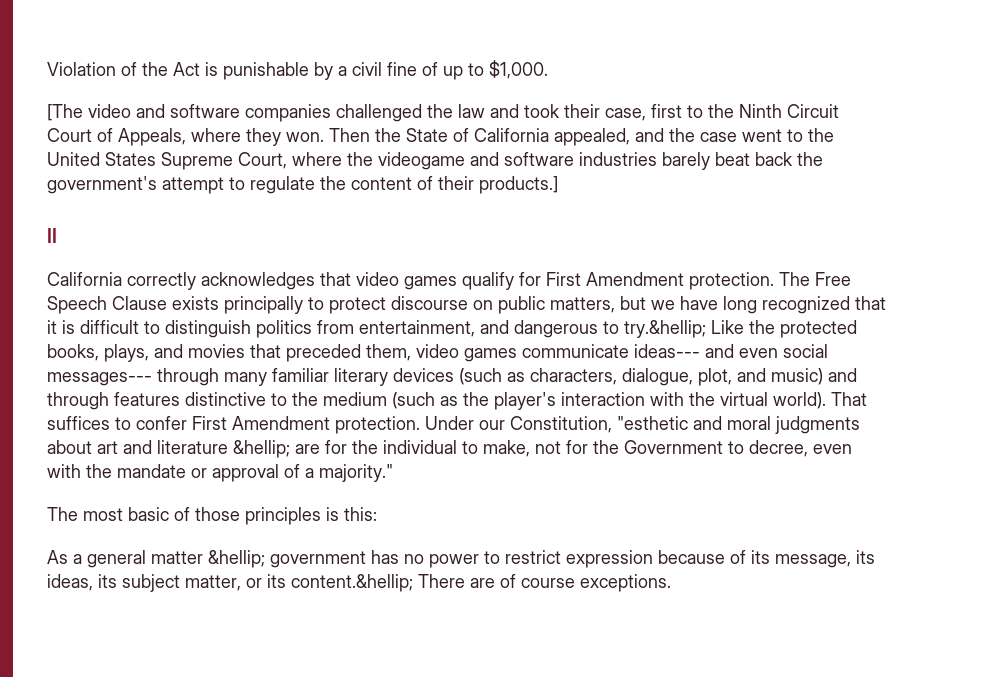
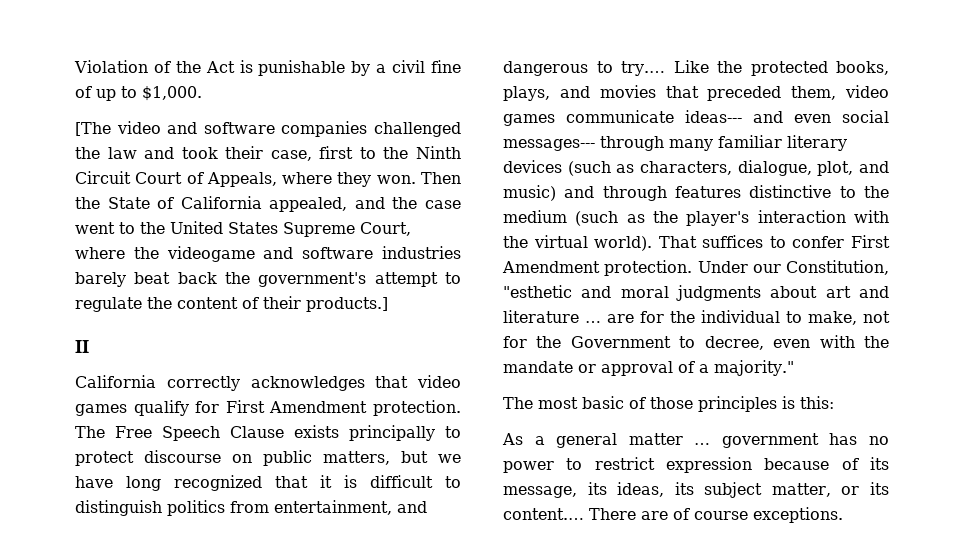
[624,320,706,338] try.&hellip; -> [621,61,666,76] try.…
[233,440,290,458] &hellip; -> [585,321,601,323] …
[208,550,265,568] &hellip; -> [694,443,711,445] …
[291,574,413,592] content.&hellip; -> [503,508,584,520] content.…

